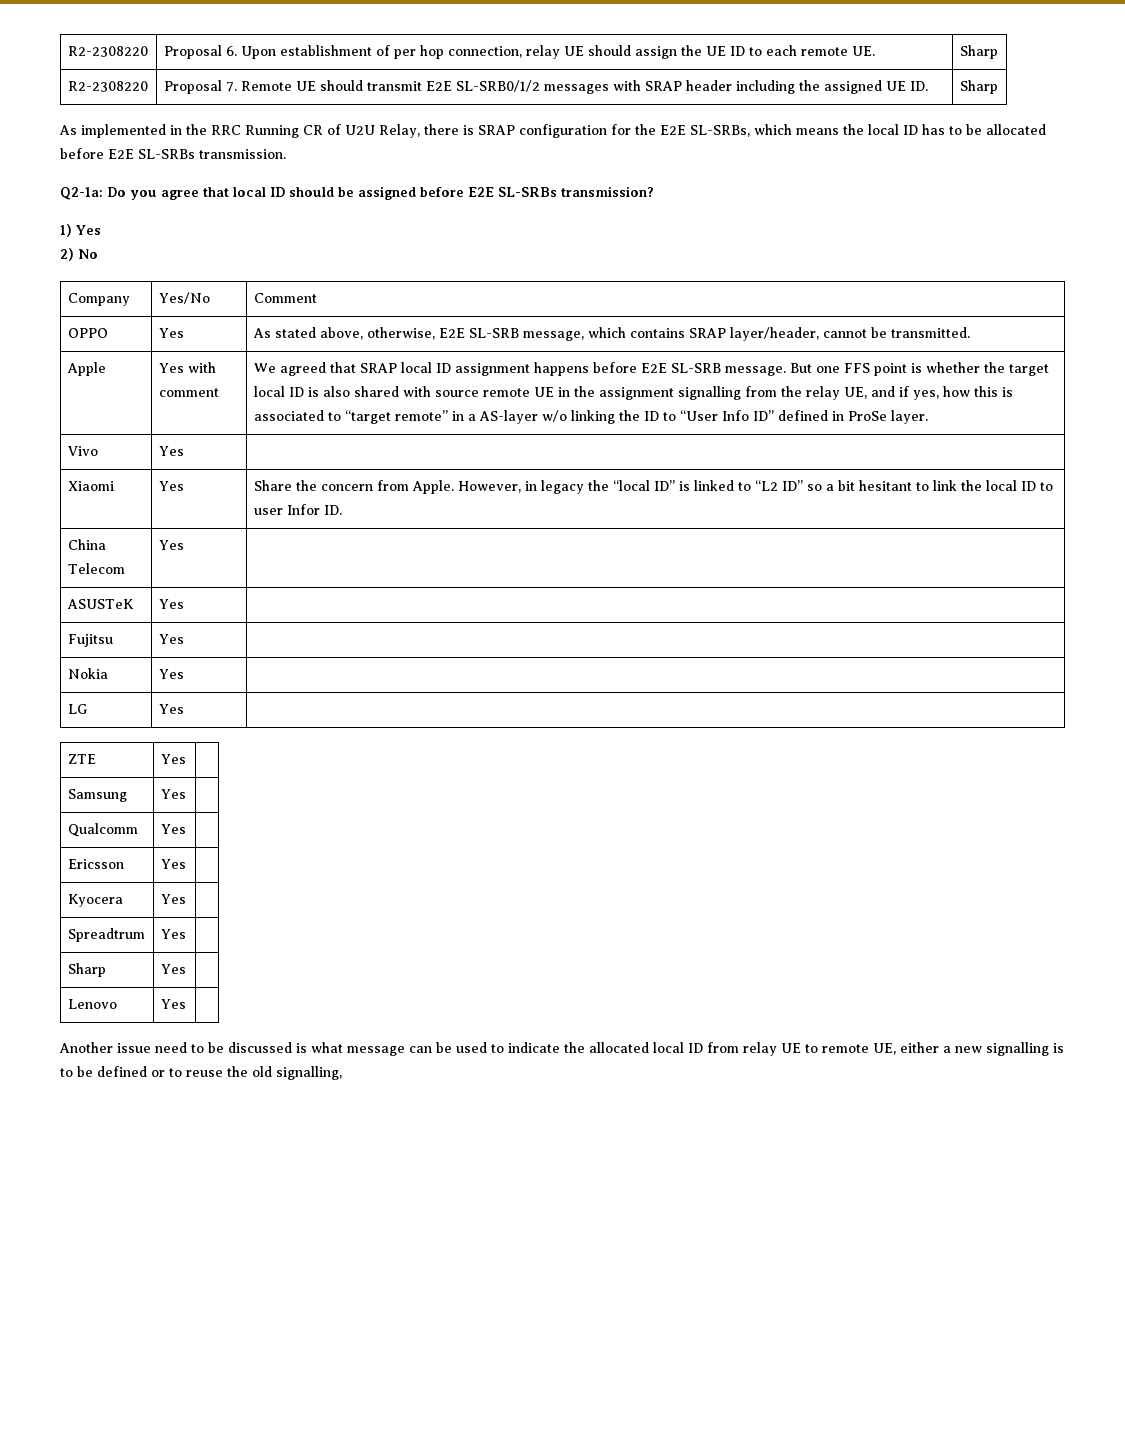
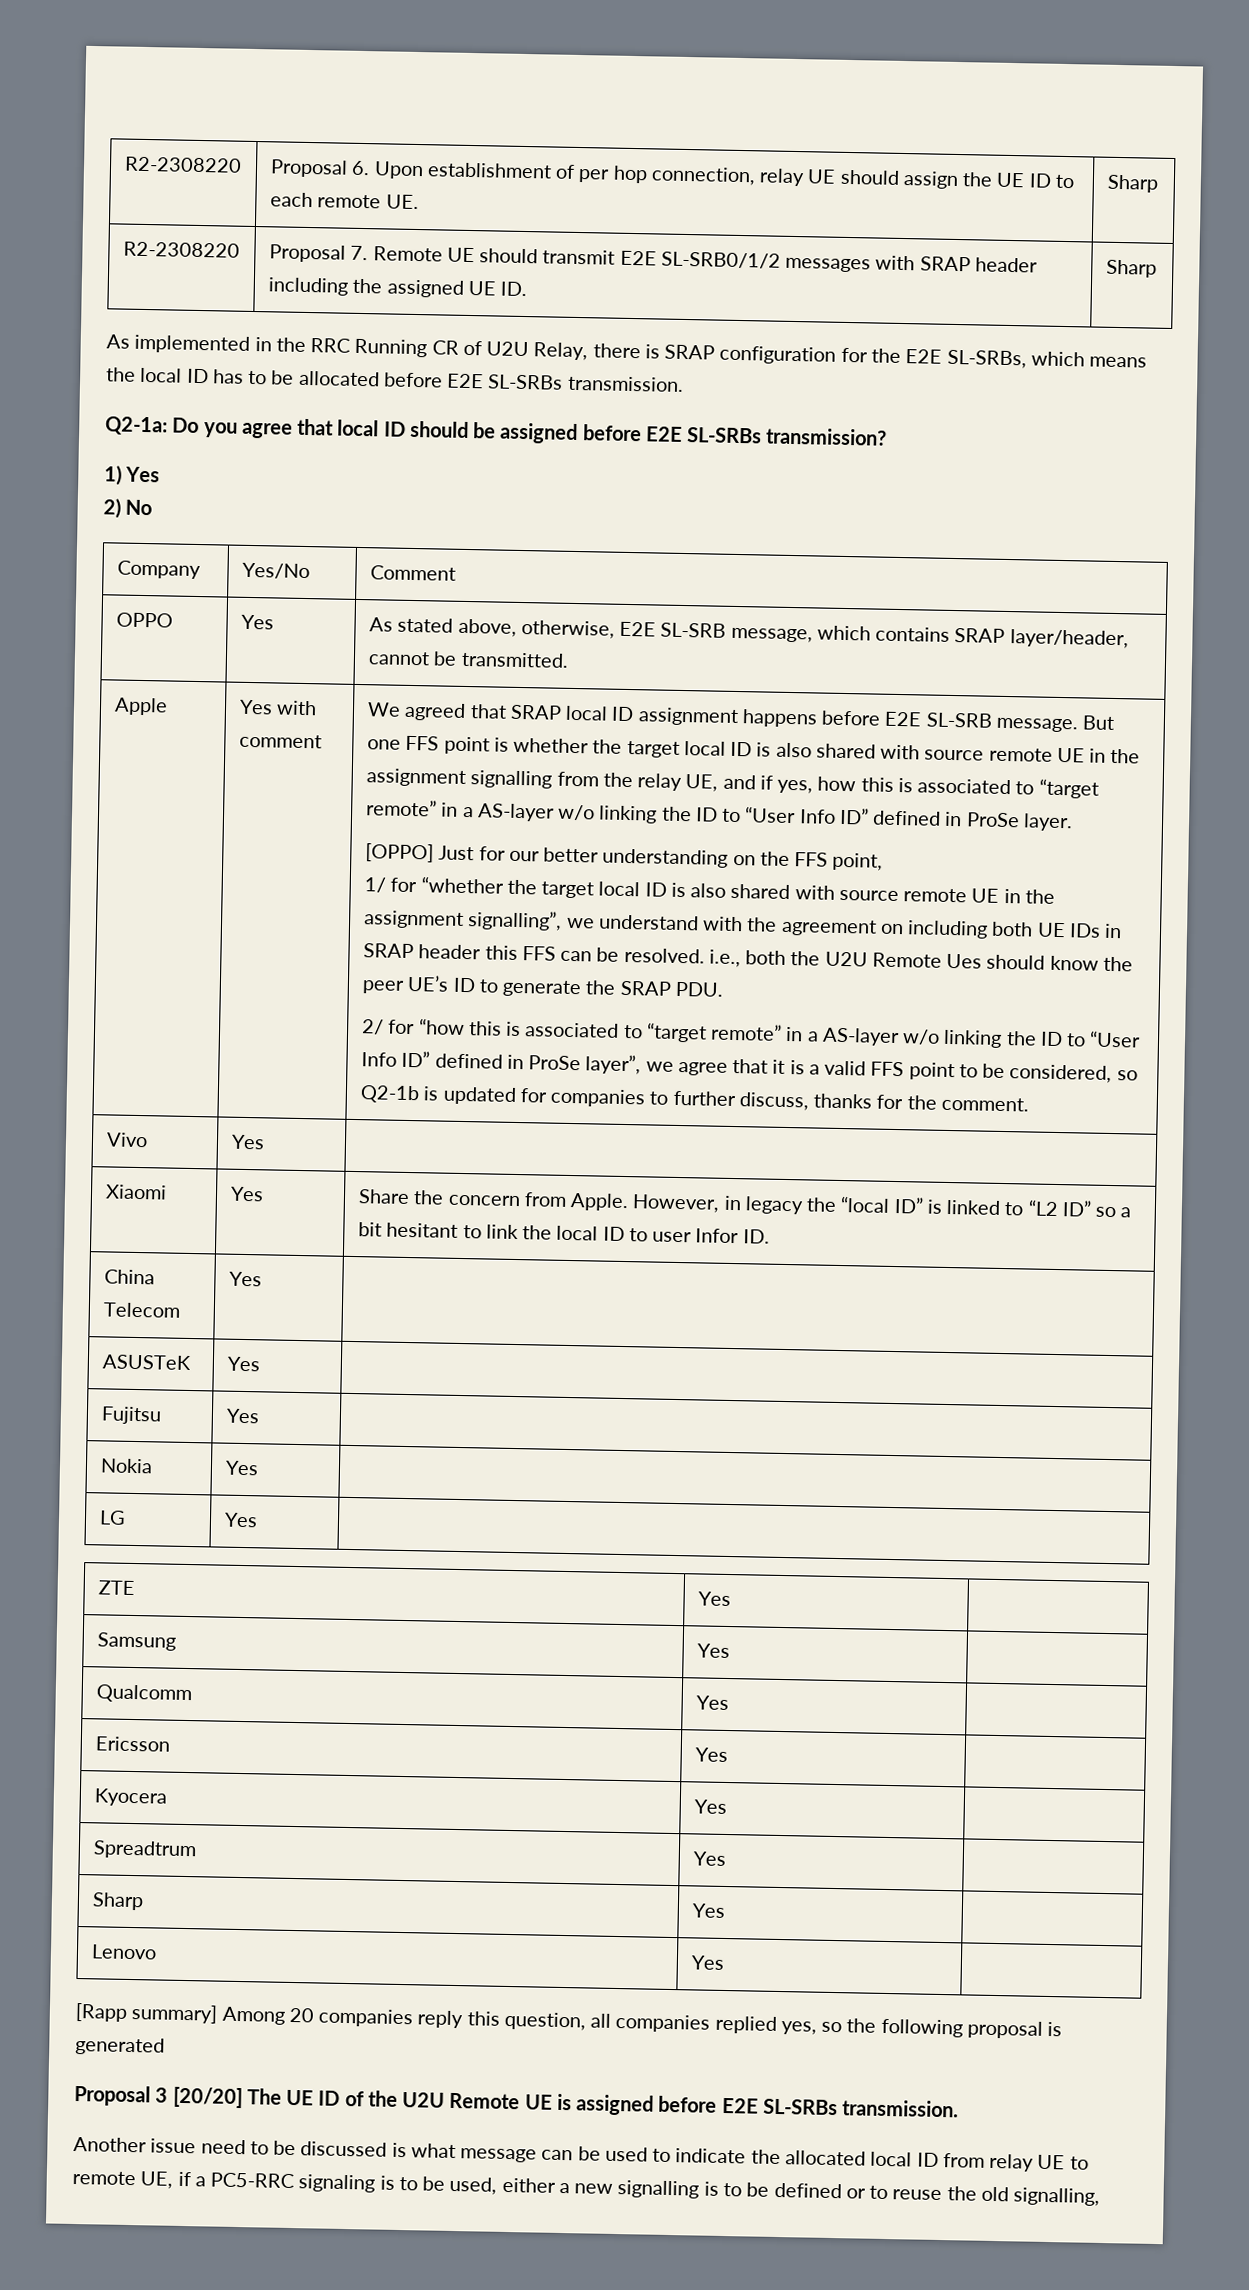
(928, 417) none -> [364,843,884,871] [363,876,1055,904] [362,910,1123,939] [362,943,1133,972] [361,974,724,998] [361,1018,1142,1048] [360,1050,1138,1084] [359,1085,1029,1112] // [OPPO] Just for our better understanding on the FFS point, // 1/ for “whether the target local ID is also shared with source remote UE in the assignment signalling”, we understand with the agreement on including both UE IDs in SRAP header this FFS can be resolved. i.e., both the U2U Remote Ues should know the peer UE’s ID to generate the SRAP PDU. // 2/ for “how this is associated to “target remote” in a AS-layer w/o linking the ID to “User Info ID” defined in ProSe layer”, we agree that it is a valid FFS point to be considered, so Q2-1b is updated for companies to further discuss, thanks for the comment.
(186, 1004) none -> [75,2003,1063,2039] [75,2036,165,2056] [74,2084,960,2118] // [Rapp summary] Among 20 companies reply this question, all companies replied yes, so the following proposal is generated // Proposal 3 [20/20] The UE ID of the U2U Remote UE is assigned before E2E SL-SRBs transmission.
(896, 1049) none -> [177,2171,498,2195] if a PC5-RRC signaling is to be used,

